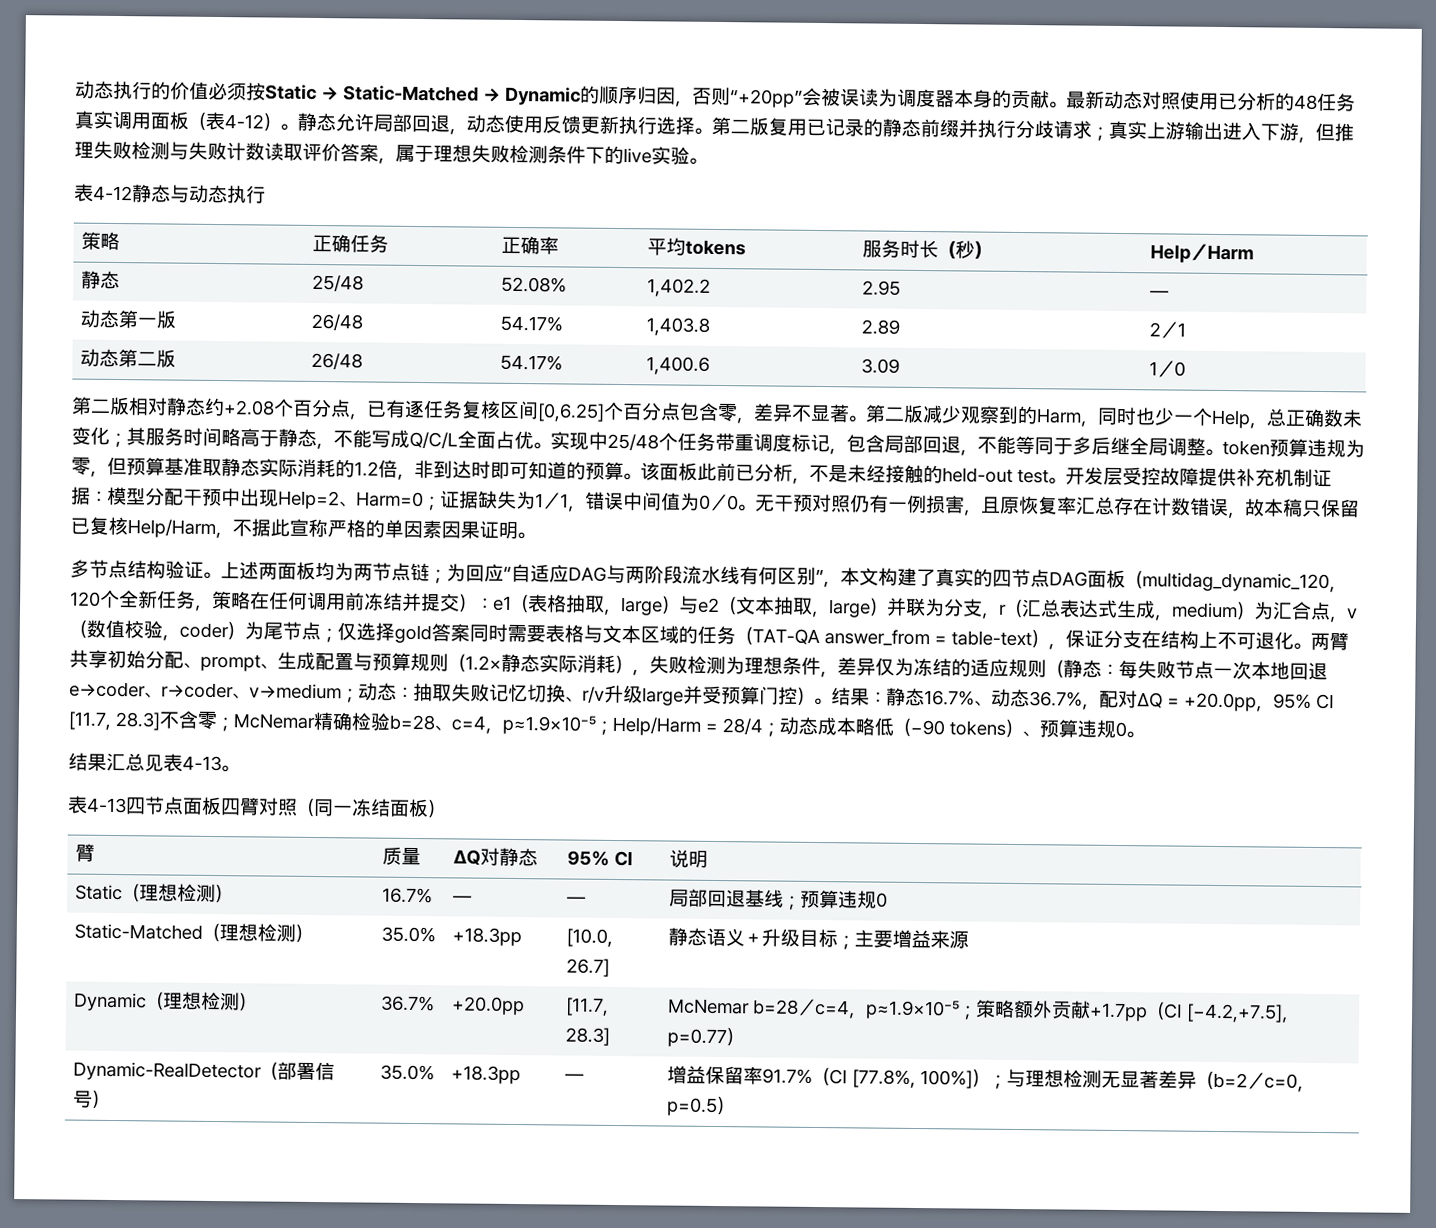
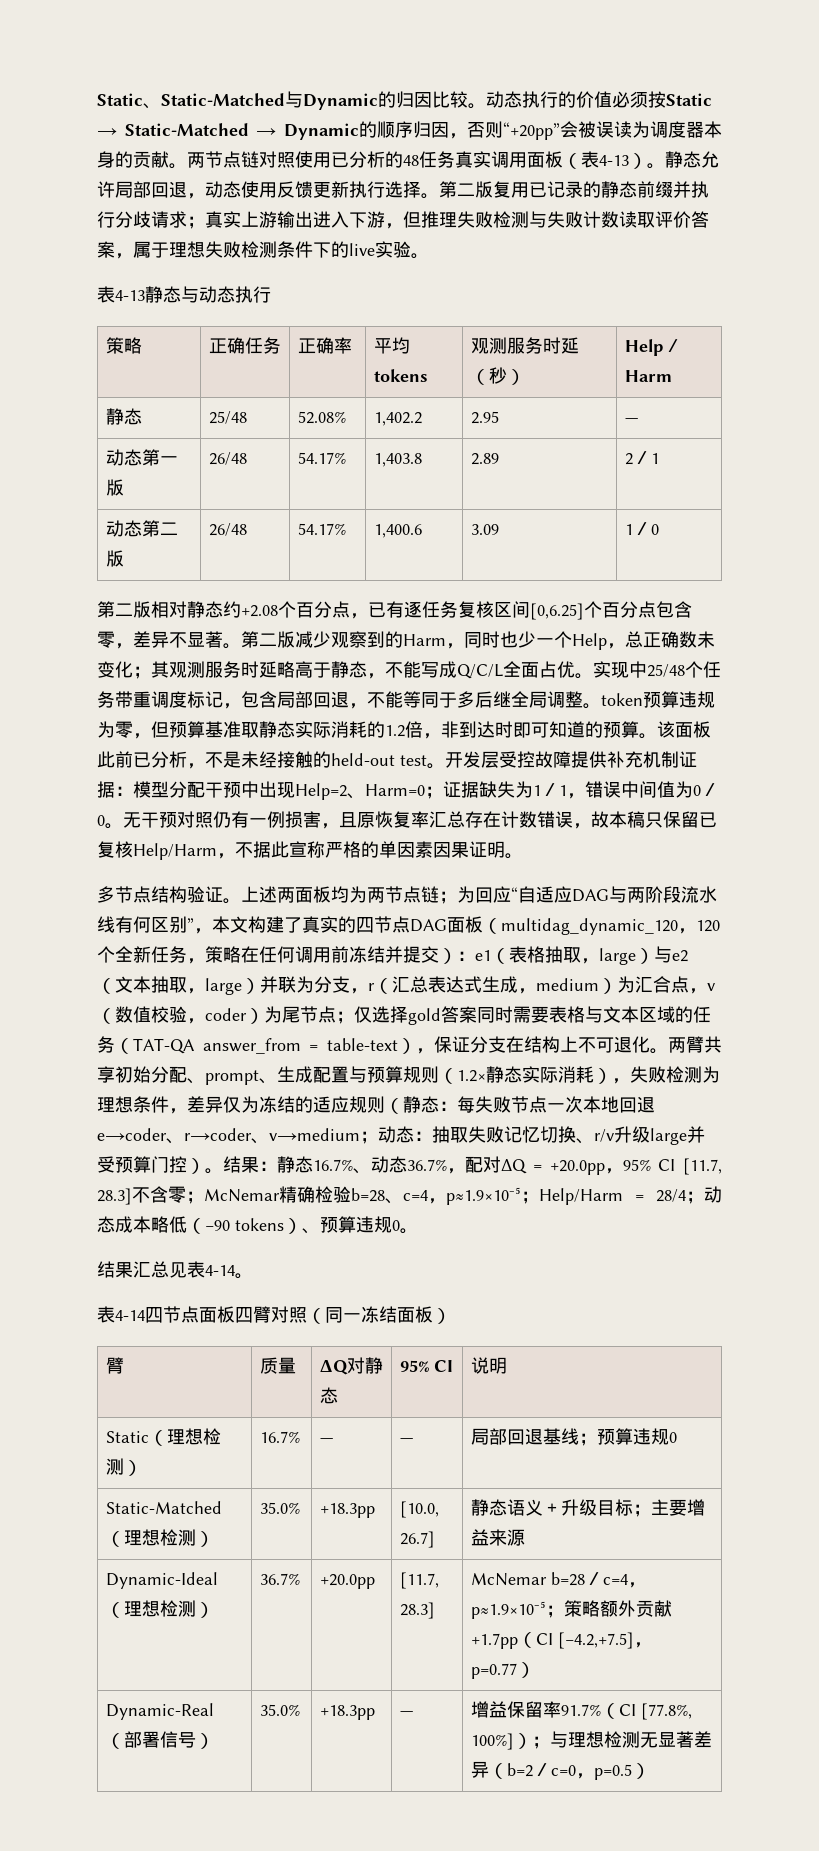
(75, 89) none -> [97,91,486,110] Static、Static-Matched与Dynamic的归因比较。
[1066,90,1143,110] 最新动态 -> [187,151,259,168] 两节点链
[224,114,264,129] 4-12 -> [599,155,629,166] 4-13
[93,185,133,201] 4-12 -> [115,290,145,301] 4-13
[862,239,940,259] 服务时长 -> [470,337,579,354] 观测服务时延
[145,427,222,447] 服务时间 -> [169,661,277,678] 观测服务时延
[182,755,239,773] [67,795,127,814] 4-13。 // 表4-13 -> [205,1265,253,1279] [97,1306,145,1323] 4-14。 // 表4-14
[74,992,148,1012] Dynamic -> [105,1572,218,1589] Dynamic-Ideal
[73,1061,263,1082] Dynamic-RealDetector -> [105,1703,214,1720] Dynamic-Real

